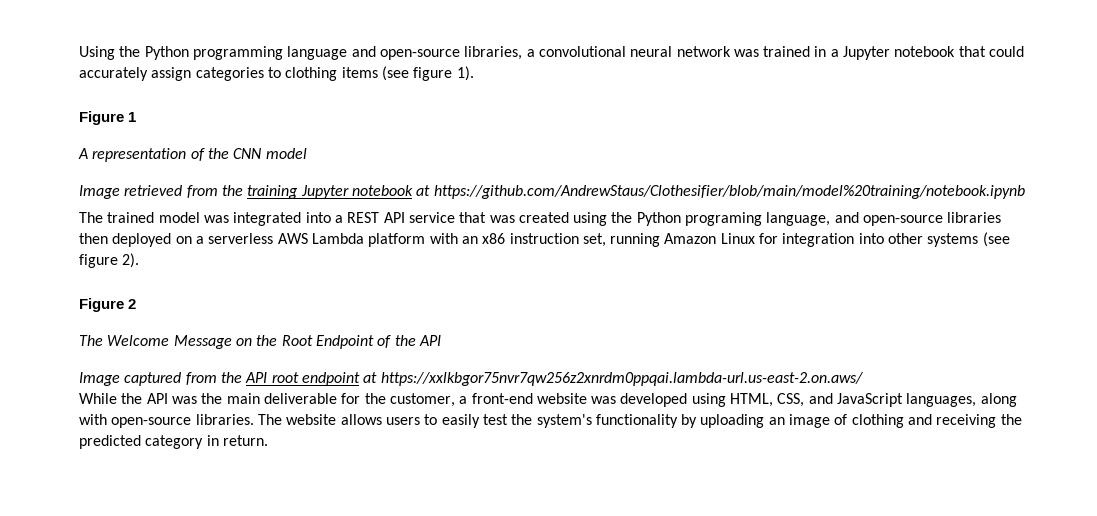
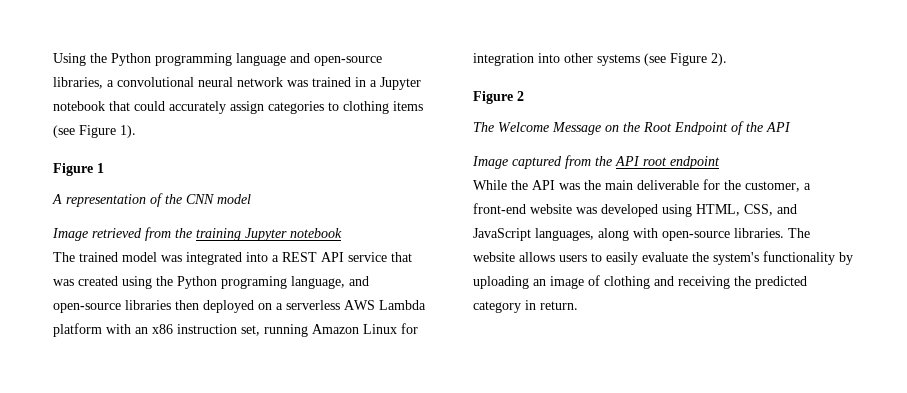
[413,67,453,81] figure -> [79,125,116,138] Figure
[416,185,1025,199] at https://github.com/AndrewStaus/Clothesifier/blob/main/model%20training/notebook.ipynb -> (342, 233) none
[79,254,118,268] figure -> [670,53,707,66] Figure
[363,372,863,386] at https://xxlkbgor75nvr7qw256z2xnrdm0ppqai.lambda-url.us-east-2.on.aws/ -> (720, 162) none
[482,414,508,425] test -> [642,252,688,262] evaluate

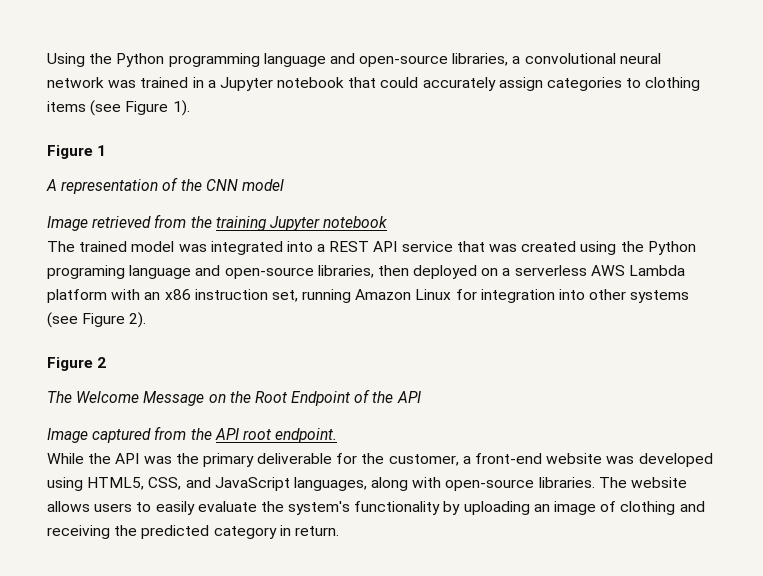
[291,276,369,289] [53,300,171,313] language, and open-source libraries -> [129,265,374,279] language and open-source libraries,
[670,156,720,169] endpoint -> [275,428,338,443] endpoint.
[605,180,633,190] main -> [202,453,254,467] primary
[696,204,740,216] HTML, -> [87,477,145,490] HTML5,

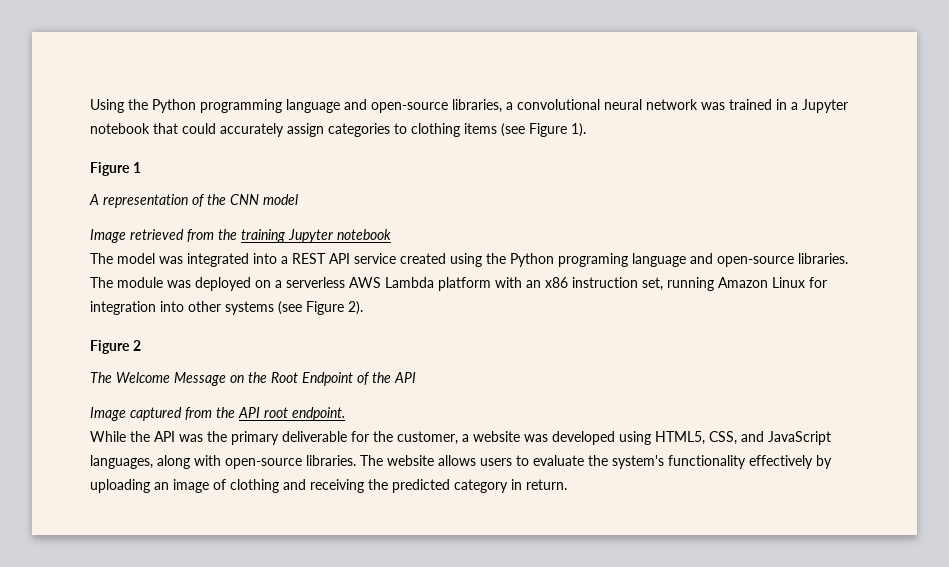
[79,241,128,252] trained -> (113, 258) none
[456,241,518,252] that was -> (396, 258) none
[317,265,409,278] libraries, then -> [798,253,848,264] [90,277,191,288] libraries. The module was
[475,453,543,464] front-end -> (469, 438) none
[155,501,195,515] easily -> (529, 460) none
(441, 508) none -> [749,455,813,469] effectively

